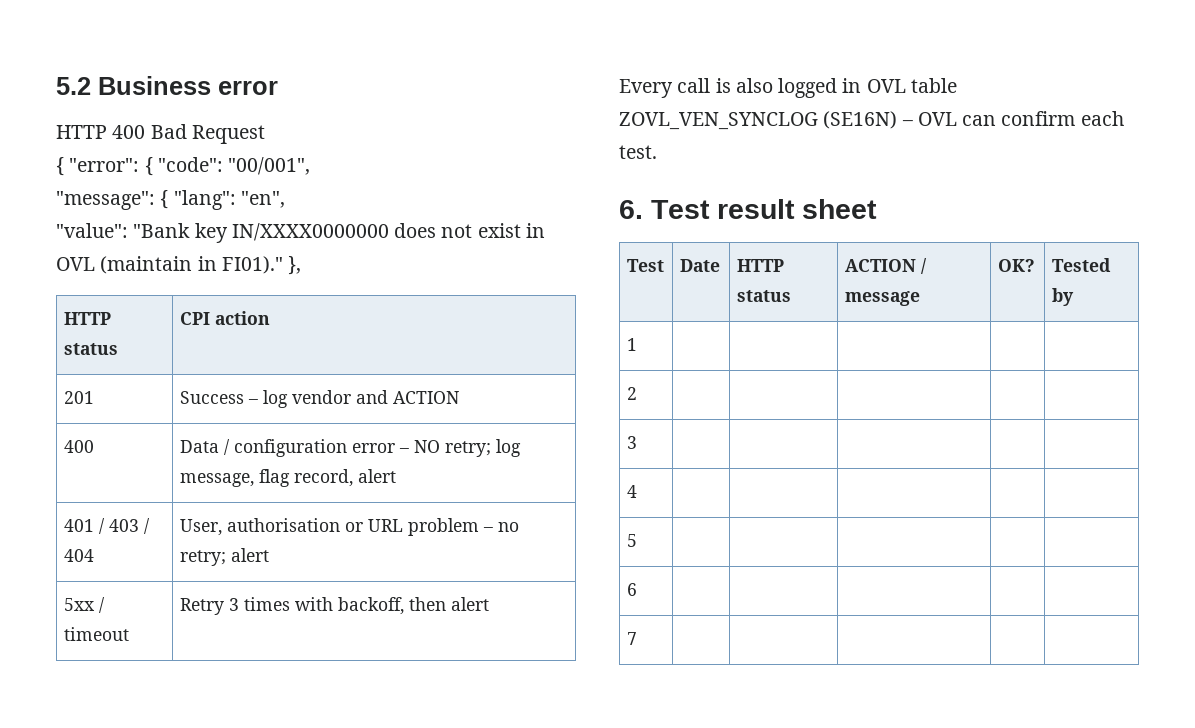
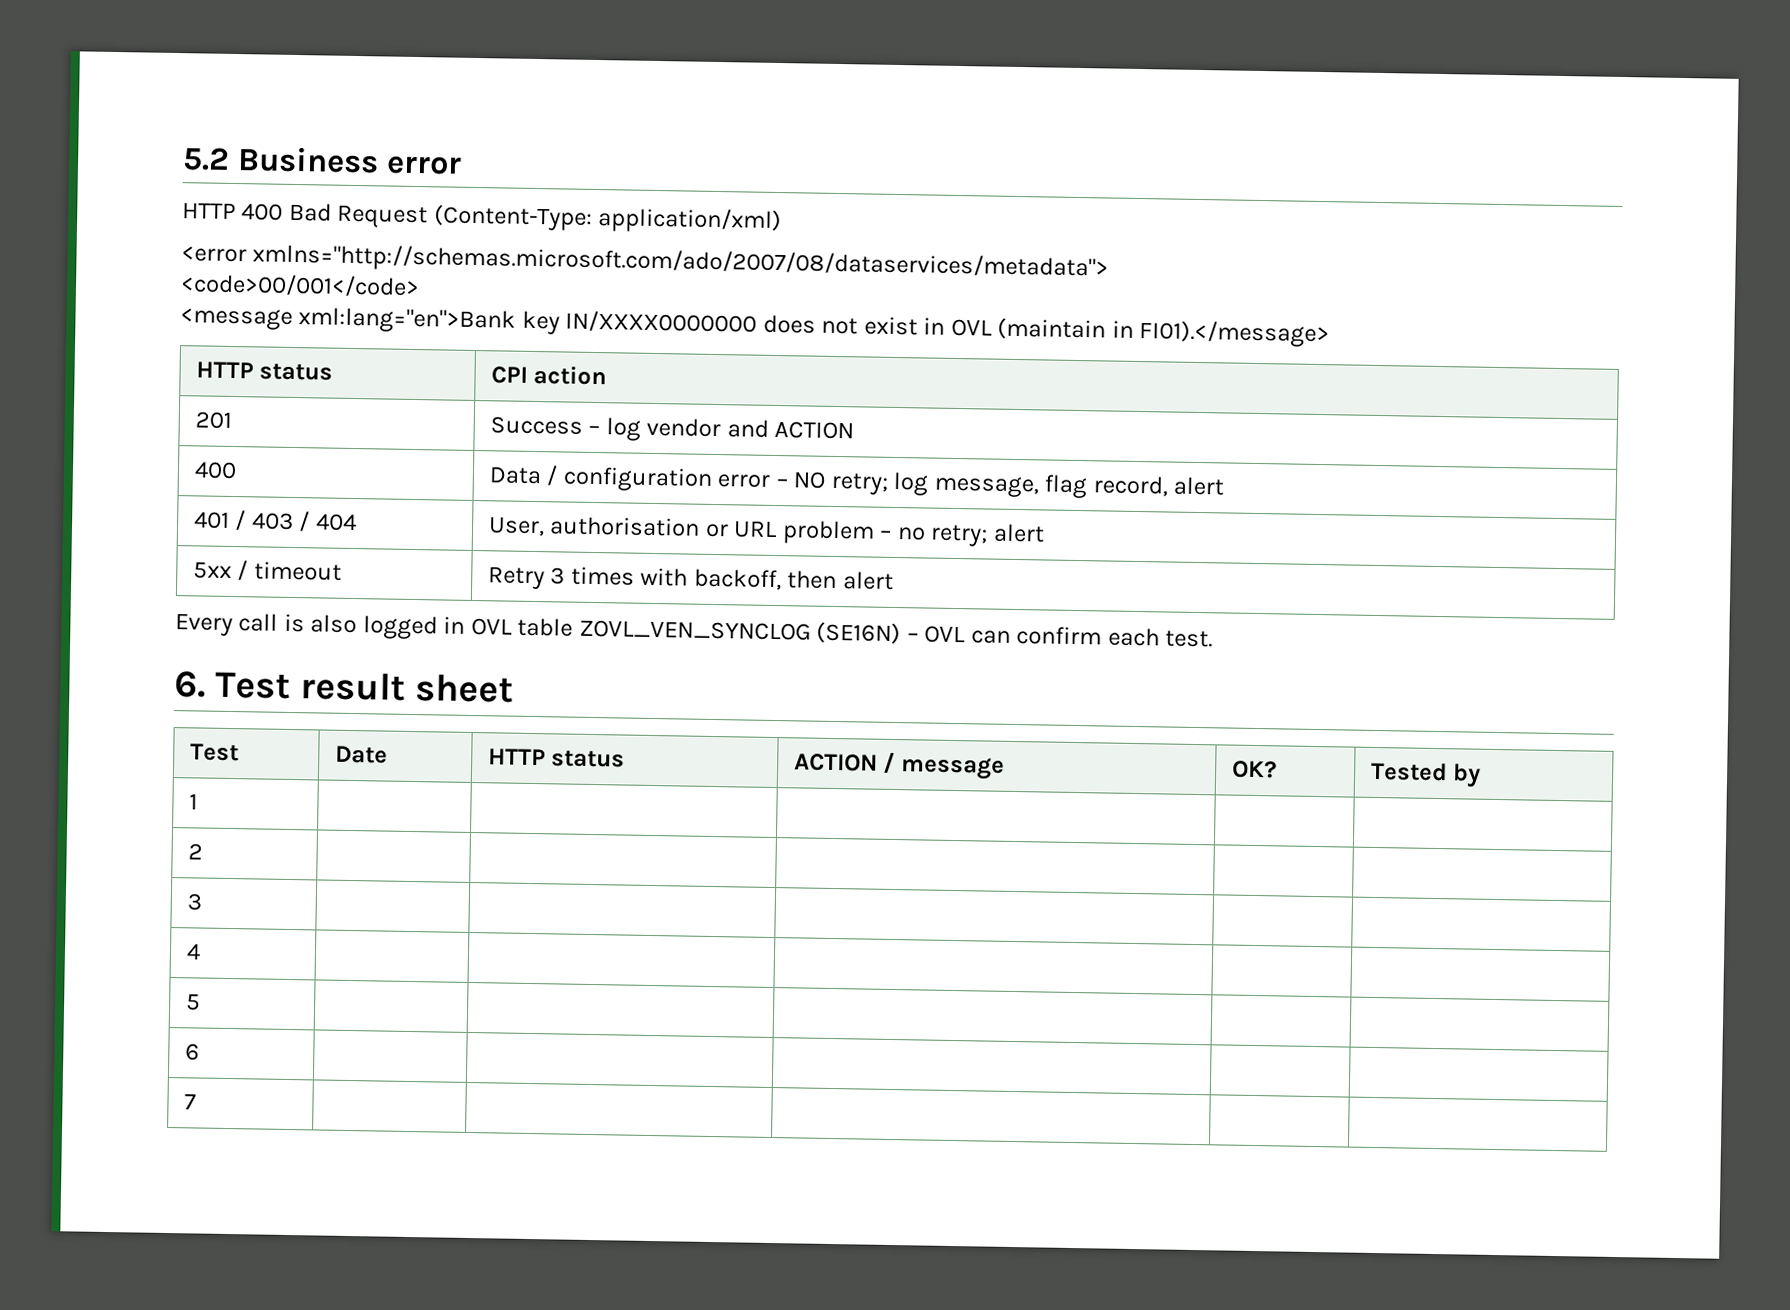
[56,157,311,176] [56,190,285,210] [56,223,191,238] // { "error": { "code": "00/001", // "message": { "lang": "en", // "value": "Bank -> [433,204,783,235] [181,243,1110,282] [180,273,420,298] [180,307,517,334] (Content-Type: application/xml) // <error xmlns="http://schemas.microsoft.com/ado/2007/08/dataservices/metadata"> // <code>00/001</code> // <message xml:lang="en">Bank
[221,256,302,275] FI01)." }, -> [1139,320,1331,348] FI01).</message>

